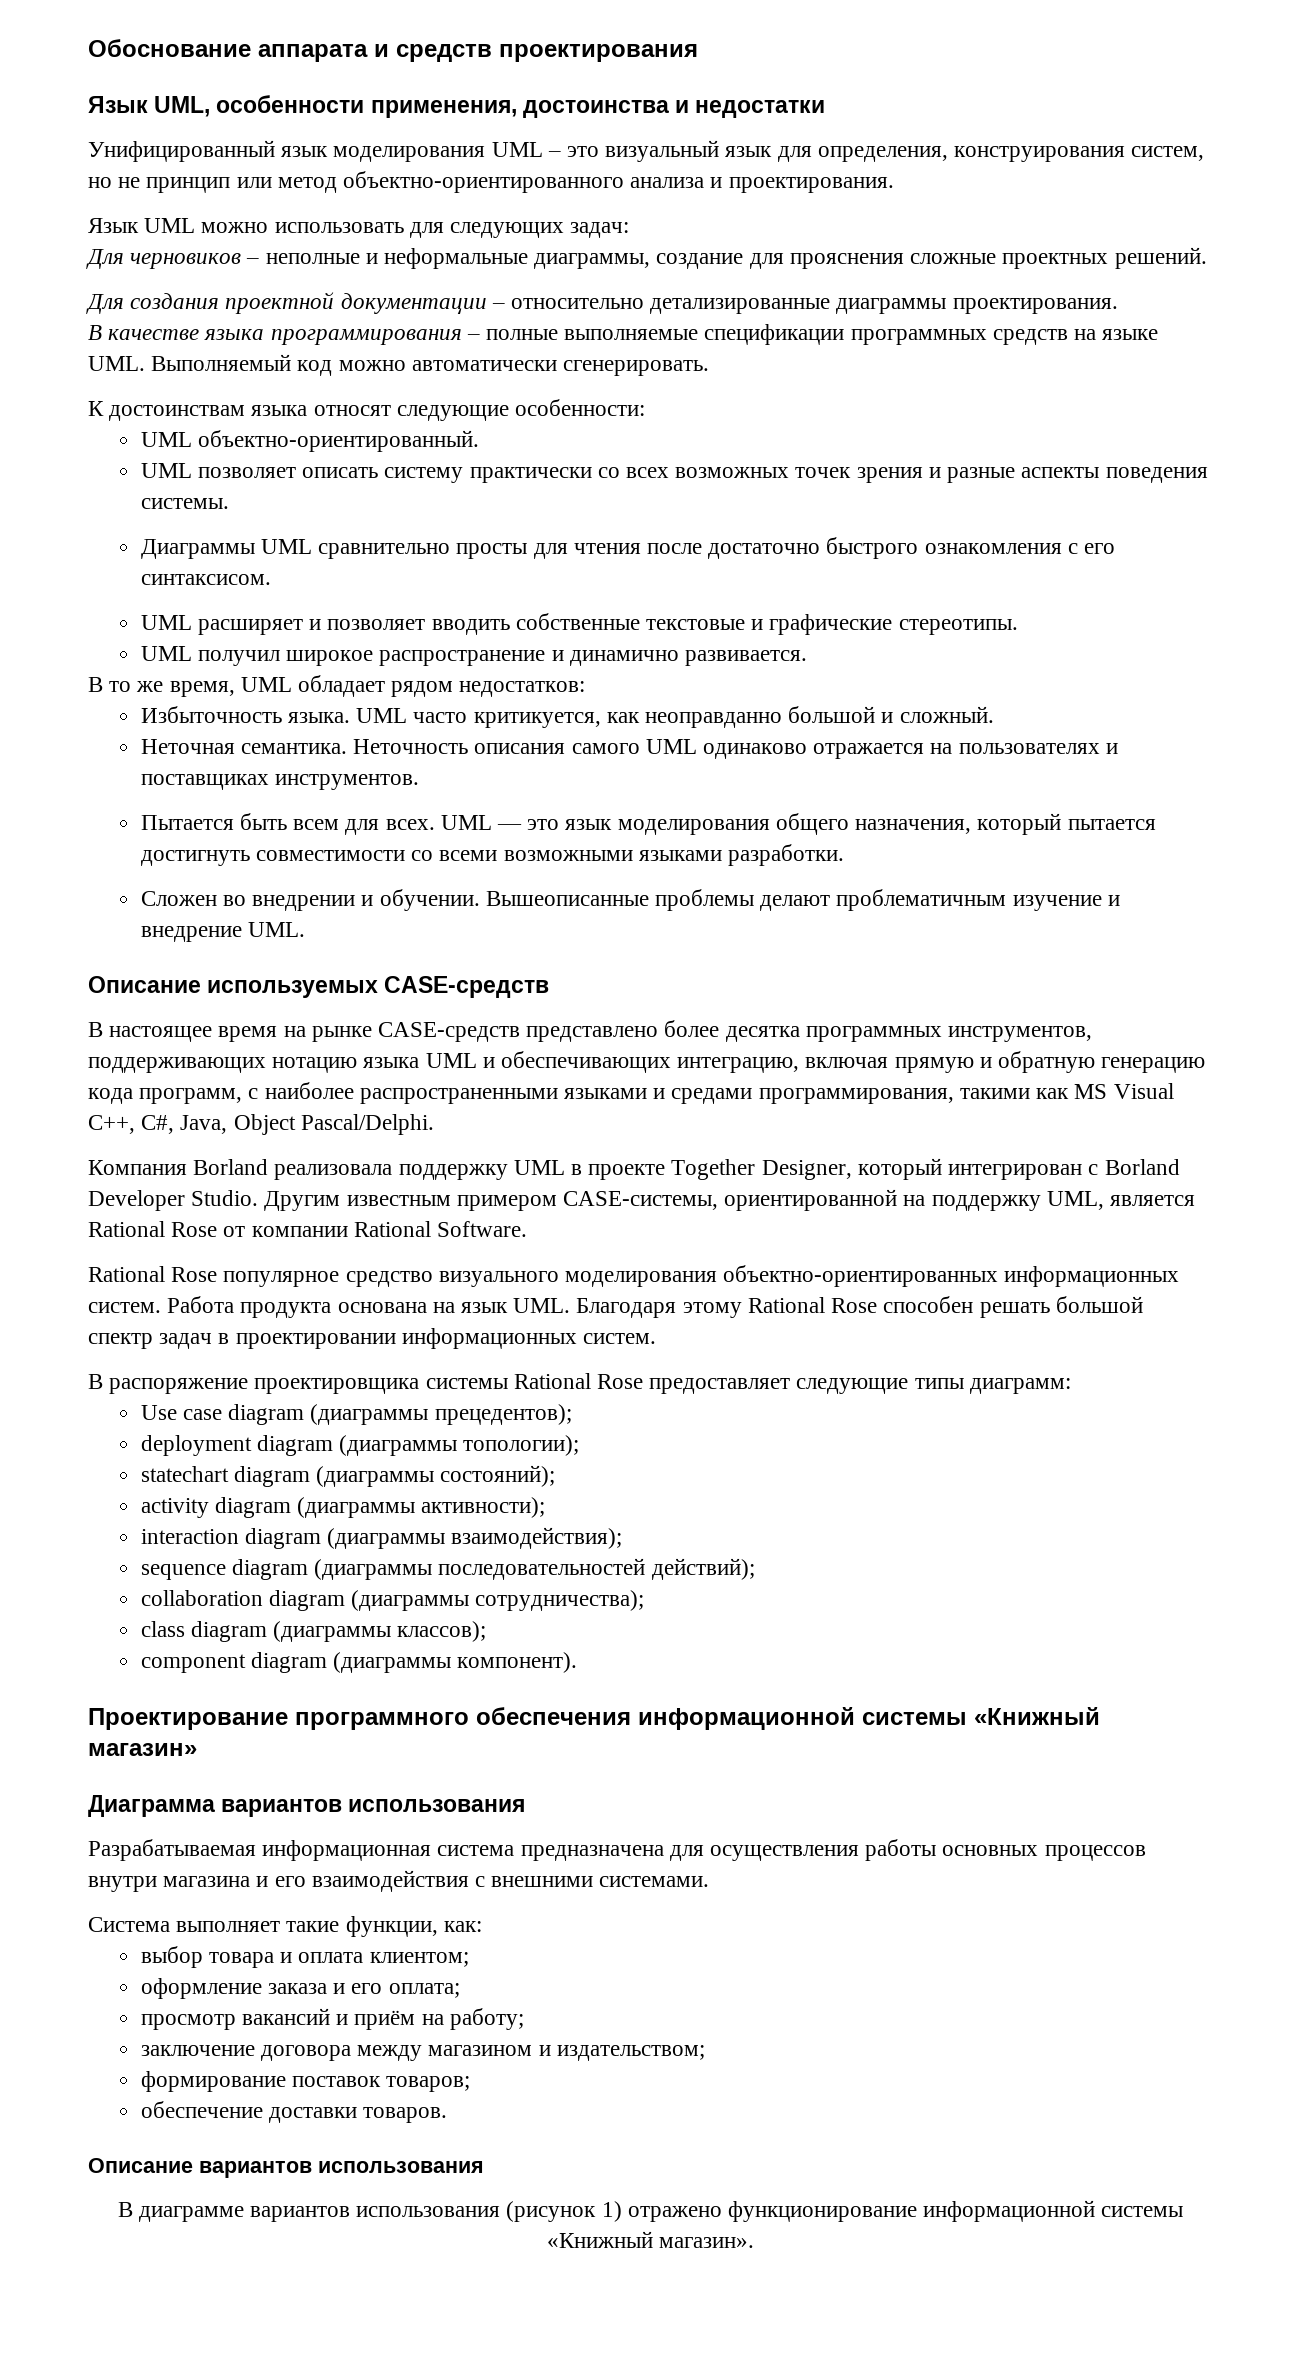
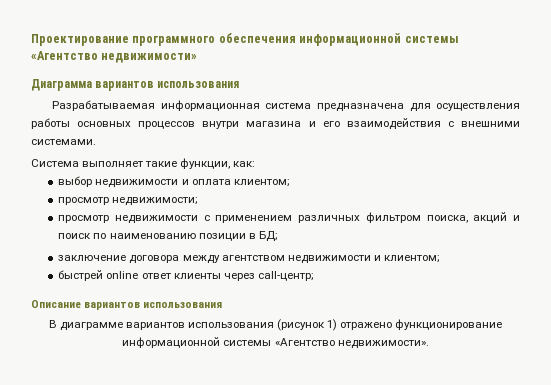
[88,39,698,62] [88,95,826,118] [88,140,1205,162] [88,171,894,193] [88,218,630,238] [86,247,1207,269] [86,292,1118,314] [88,324,1159,345] [88,354,710,376] [88,399,646,421] [140,430,480,452] [140,463,1208,483] [140,498,229,509] [140,537,1116,559] [140,574,271,585] [140,613,1018,635] [140,646,808,666] [88,675,586,697] [140,706,994,728] [140,739,1118,759] [140,774,420,790] [140,813,1156,835] [140,844,845,866] [140,889,1120,911] [140,922,306,942] [88,976,550,998] [88,1020,1093,1042] [88,1051,1206,1073] [88,1082,1174,1104] [88,1114,434,1135] [88,1158,1180,1180] [88,1189,1196,1211] [88,1221,528,1237] [88,1265,1180,1287] [88,1296,1143,1318] [88,1328,657,1349] [88,1373,1071,1394] [140,1404,572,1425] [140,1435,580,1456] [140,1465,556,1487] [140,1497,546,1518] [140,1527,623,1549] [140,1558,755,1580] [140,1590,645,1611] [140,1621,487,1642] [140,1652,578,1673] Обоснование аппарата и средств проектирования // Язык UML, особенности применения, достоинства и недостатки // Унифицированный язык моделирования UML – это визуальный язык для определения, конструирования систем, но не принцип или метод объектно-ориентированного анализа и проектирования. // Язык UML можно использовать для следующих задач: // Для черновиков – неполные и неформальные диаграммы, создание для прояснения сложные проектных решений. // Для создания проектной документации – относительно детализированные диаграммы проектирования. // В качестве языка программирования – полные выполняемые спецификации программных средств на языке UML. Выполняемый код можно автоматически сгенерировать. // К достоинствам языка относят следующие особенности: // UML объектно-ориентированный. // UML позволяет описать систему практически со всех возможных точек зрения и разные аспекты поведения системы. // Диаграммы UML сравнительно просты для чтения после достаточно быстрого ознакомления с его синтаксисом. // UML расширяет и позволяет вводить собственные текстовые и графические стереотипы. // UML получил широкое распространение и динамично развивается. // В то же время, UML обладает рядом недостатков: // Избыточность языка. UML часто критикуется, как неоправданно большой и сложный. // Неточная семантика. Неточность описания самого UML одинаково отражается на пользователях и поставщиках инструментов. // Пытается быть всем для всех. UML — это язык моделирования общего назначения, который пытается достигнуть совместимости со всеми возможными языками разработки. // Сложен во внедрении и обучении. Вышеописанные проблемы делают проблематичным изучение и внедрение UML. // Описание используемых CASE-средств // В настоящее время на рынке CASE-средств представлено более десятка программных инструментов, поддерживающих нотацию языка UML и обеспечивающих интеграцию, включая прямую и обратную генерацию кода программ, с наиболее распространенными языками и средами программирования, такими как MS Visual C++, C#, Java, Object Pascal/Delphi. // Компания Borland реализовала поддержку UML в проекте Together Designer, который интегрирован с Borland Developer Studio. Другим известным примером CASE-системы, ориентированной на поддержку UML, является Rational Rose от компании Rational Software. // Rational Rose популярное средство визуального моделирования объектно-ориентированных информационных систем. Работа продукта основана на язык UML. Благодаря этому Rational Rose способен решать большой спектр задач в проектировании информационных систем. // В распоряжение проектировщика системы Rational Rose предоставляет следующие типы диаграмм: // Use case diagram (диаграммы прецедентов); // deployment diagram (диаграммы топологии); // statechart diagram (диаграммы состояний); // activity diagram (диаграммы активности); // interaction diagram (диаграммы взаимодействия); // sequence diagram (диаграммы последовательностей действий); // collaboration diagram (диаграммы сотрудничества); // class diagram (диаграммы классов); // component diagram (диаграммы компонент). // -> (31, 40) none
[974,1707,1100,1725] [88,1743,197,1756] «Книжный магазин» -> [31,51,198,63] «Агентство недвижимости»
[209,1952,275,1968] товара -> [95,179,179,188] недвижимости
[140,1978,460,1999] [140,2008,524,2030] [140,2045,705,2061] [140,2071,471,2092] [140,2101,448,2123] оформление заказа и его оплата; // просмотр вакансий и приём на работу; // заключение договора между магазином и издательством; // формирование поставок товаров; // обеспечение доставки товаров. -> [58,197,199,206] [58,212,520,224] [58,231,278,242] [58,255,440,264] [58,270,314,281] просмотр недвижимости; // просмотр недвижимости с применением различных фильтром поиска, акций и поиск по наименованию позиции в БД; // заключение договора между агентством недвижимости и клиентом; // быстрей online ответ клиенты через call-центр;
[546,2231,755,2248] «Книжный магазин». -> [274,338,429,349] «Агентство недвижимости».

